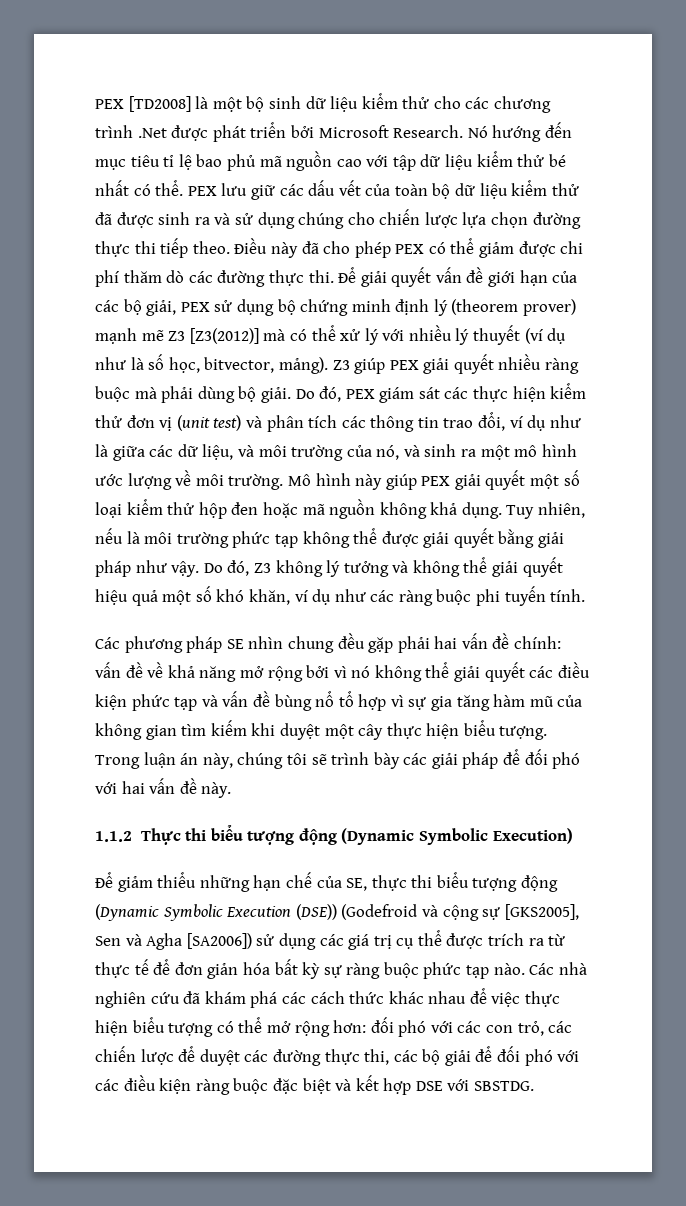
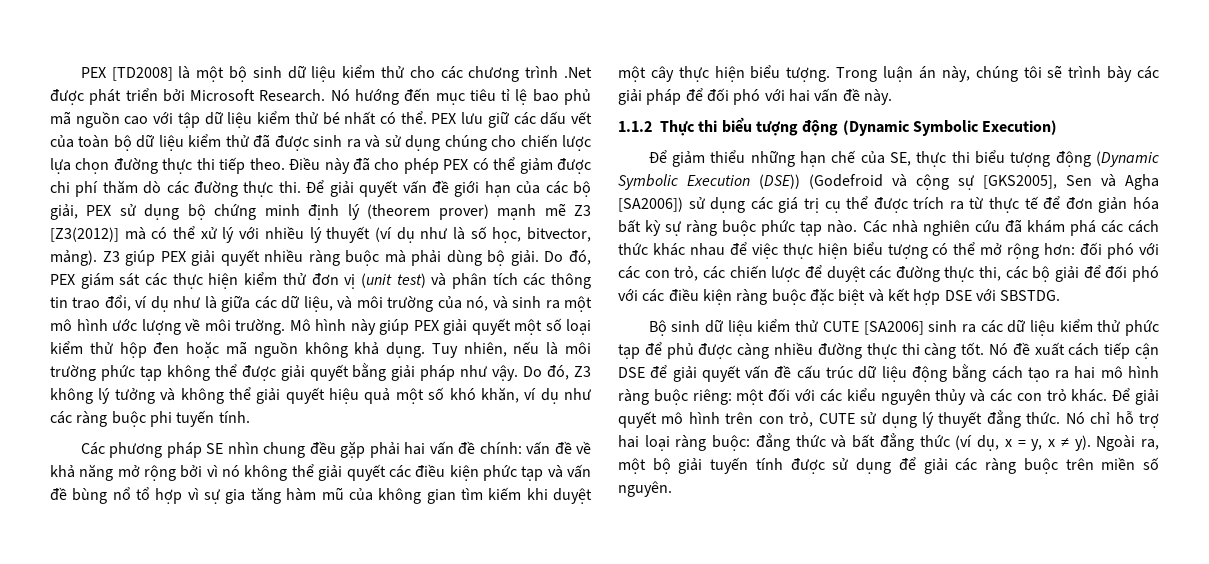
(535, 1086) none -> [648,319,1159,336] [618,342,1159,359] [618,364,1159,382] [618,388,1159,405] [618,410,1159,428] [618,433,1160,451] [618,457,1159,474] [618,481,672,497] // Bộ sinh dữ liệu kiểm thử CUTE [SA2006] sinh ra các dữ liệu kiểm thử phức tạp để phủ được càng nhiều đường thực thi càng tốt. Nó đề xuất cách tiếp cận DSE để giải quyết vấn đề cấu trúc dữ liệu động bằng cách tạo ra hai mô hình ràng buộc riêng: một đối với các kiểu nguyên thủy và các con trỏ khác. Để giải quyết mô hình trên con trỏ, CUTE sử dụng lý thuyết đẳng thức. Nó chỉ hỗ trợ hai loại ràng buộc: đẳng thức và bất đẳng thức (ví dụ, x = y, x ≠ y). Ngoài ra, một bộ giải tuyến tính được sử dụng để giải các ràng buộc trên miền số nguyên.

